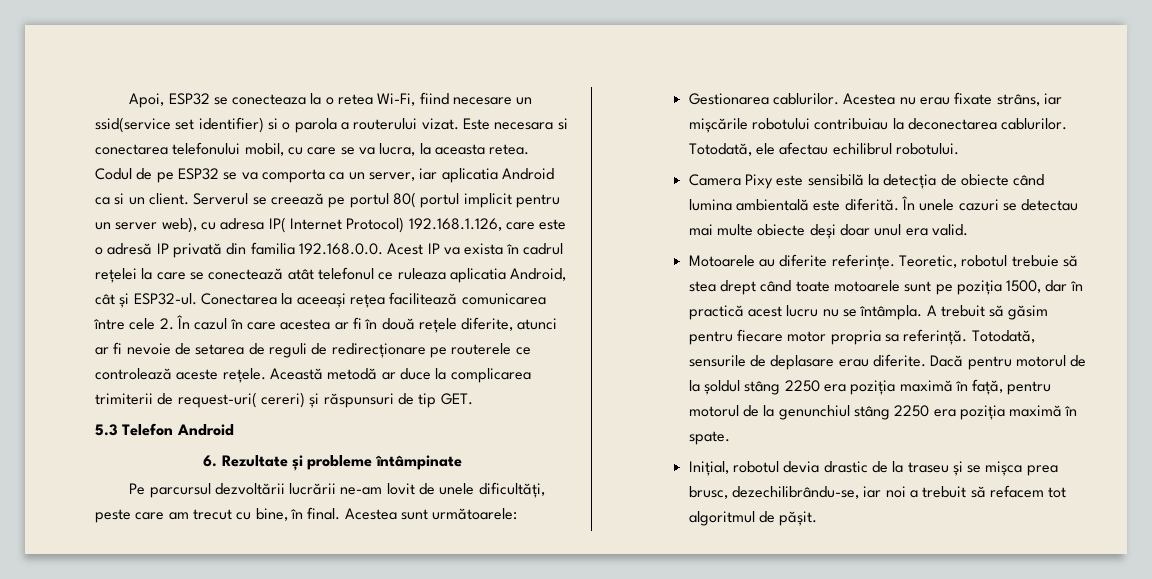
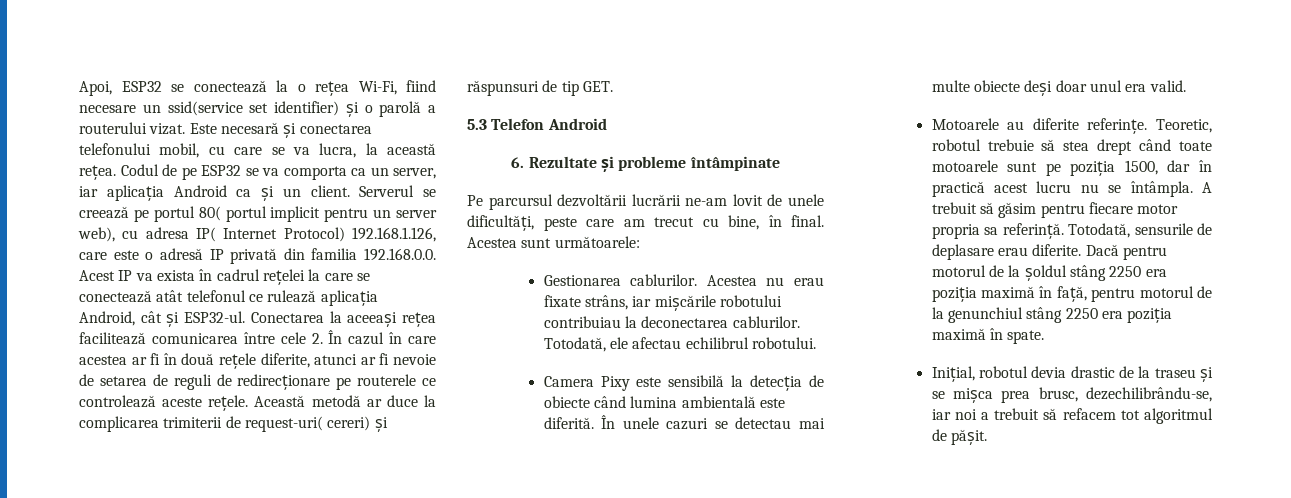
[232,94,307,105] conecteaza -> [193,80,267,93] conectează
[338,94,374,105] retea -> [315,81,349,96] rețea
[267,118,337,133] si o parola -> [345,101,422,117] și o parolă
[494,118,568,130] necesara si -> [220,122,297,138] necesară și
[434,144,530,155] aceasta retea. -> [387,143,436,155] [79,165,116,180] această rețea.
[441,168,498,183] aplicatia -> [106,185,164,201] aplicația
[114,193,125,205] si -> [261,186,274,201] și
[397,268,506,283] ruleaza aplicatia -> [267,290,378,306] rulează aplicația

